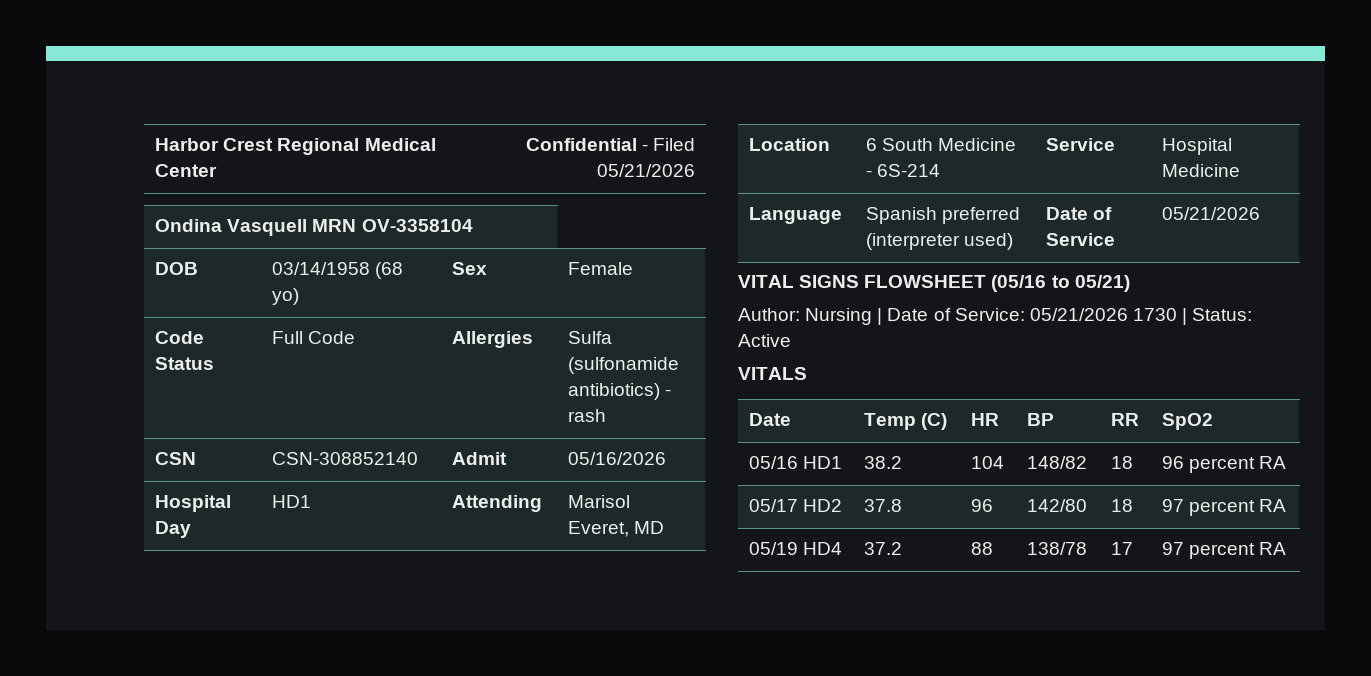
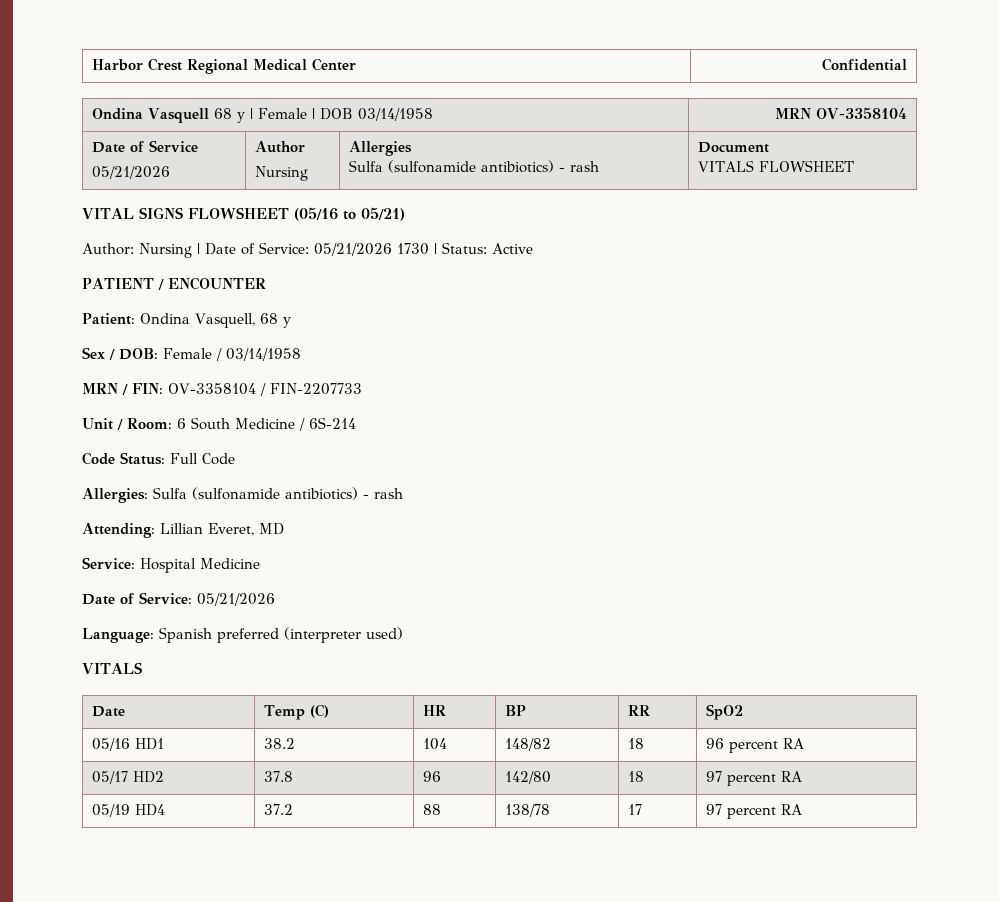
[641,138,695,151] [596,164,695,177] - Filed 05/21/2026 -> (908, 64) none
[312,219,473,232] [155,262,199,275] [272,262,404,279] [272,288,300,305] [452,262,488,275] [568,262,634,275] [155,331,205,344] [155,357,215,370] [272,331,356,344] MRN OV-3358104 // DOB | 03/14/1958 (68 yo) | Sex | Female // Code Status | Full Code -> [213,108,433,123] [775,107,908,119] [91,140,198,153] [91,166,170,179] [254,141,305,153] [254,166,308,181] 68 y | Female | DOB 03/14/1958 | MRN OV-3358104 // Date of Service // 05/21/2026 | Author // Nursing
[568,331,613,344] [568,357,680,374] [568,383,672,400] [568,409,607,422] [155,452,197,465] [272,452,419,465] [452,452,508,465] [568,452,667,465] [155,495,232,512] [155,521,192,538] [272,495,312,508] [452,495,543,512] [568,495,631,508] [568,521,665,537] [749,138,831,151] [866,138,1017,151] [866,164,941,177] [1046,138,1116,151] [1162,138,1233,155] [1162,164,1241,177] [749,207,843,224] [866,207,1021,224] [866,233,1014,250] [1046,207,1113,220] [1046,233,1116,246] [1162,207,1261,220] | Sulfa (sulfonamide antibiotics) - rash // CSN | CSN-308852140 | Admit | 05/16/2026 // Hospital Day | HD1 | Attending | Marisol Everet, MD // Location | 6 South Medicine - 6S-214 | Service | Hospital Medicine // Language | Spanish preferred (interpreter used) | Date of Service | 05/21/2026 -> [348,160,599,173] [697,142,769,153] [697,160,854,172] // Sulfa (sulfonamide antibiotics) - rash | Document // VITALS FLOWSHEET
(791, 340) none -> [82,277,266,290] [82,313,291,328] [82,347,301,361] [82,383,362,396] [82,417,356,431] [82,452,235,465] [82,487,403,503] [82,523,284,538] [82,557,260,573] [82,592,275,606] [82,627,403,643] // PATIENT / ENCOUNTER // Patient: Ondina Vasquell, 68 y // Sex / DOB: Female / 03/14/1958 // MRN / FIN: OV-3358104 / FIN-2207733 // Unit / Room: 6 South Medicine / 6S-214 // Code Status: Full Code // Allergies: Sulfa (sulfonamide antibiotics) - rash // Attending: Lillian Everet, MD // Service: Hospital Medicine // Date of Service: 05/21/2026 // Language: Spanish preferred (interpreter used)

